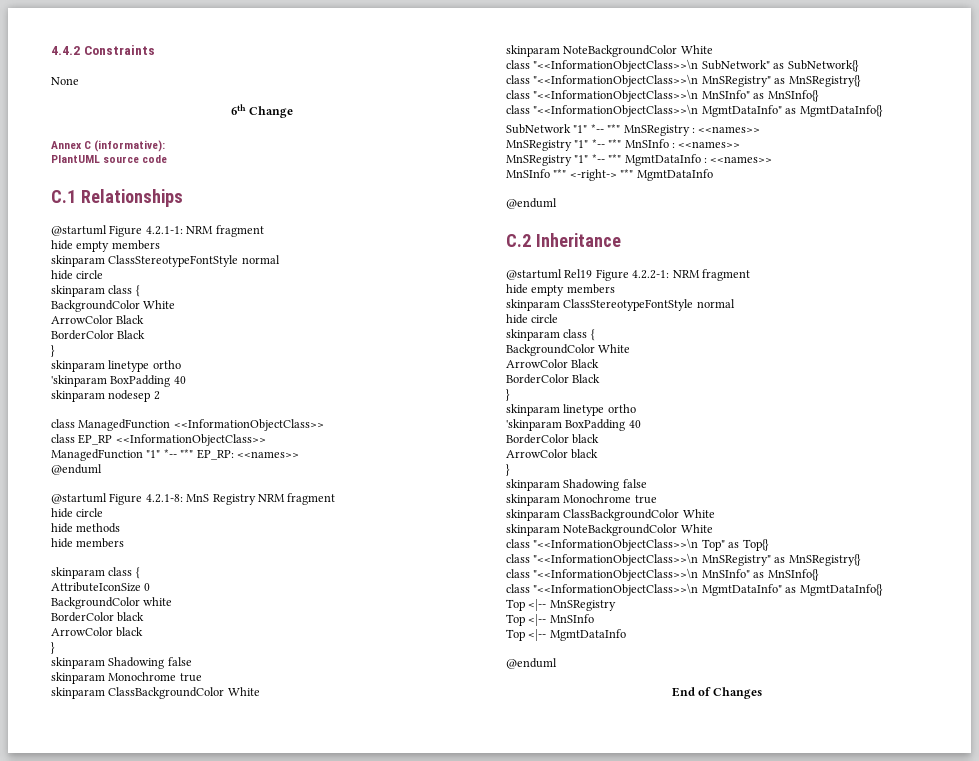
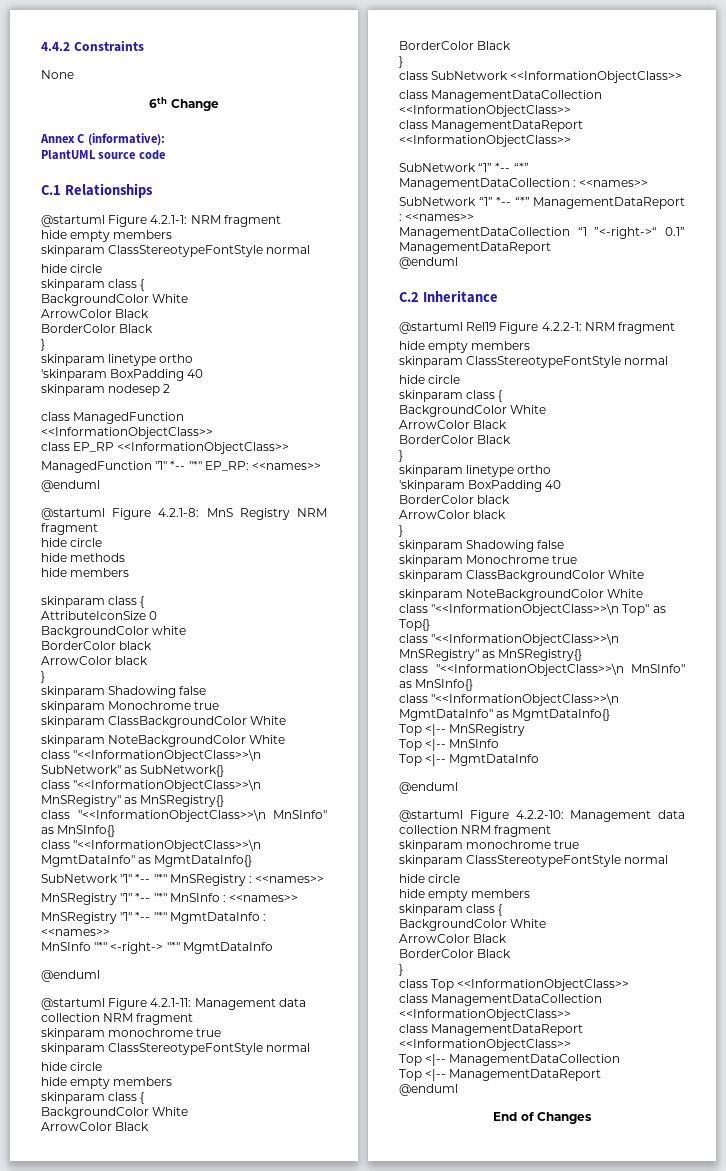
(557, 203) none -> [41,998,306,1010] [41,1013,194,1025] [41,1028,222,1040] [41,1043,311,1055] [41,1062,103,1071] [41,1077,173,1089] [41,1092,145,1104] [41,1107,189,1119] [41,1122,150,1131] [399,41,512,50] [399,56,403,68] [399,71,683,83] [399,90,603,102] [399,105,571,117] [399,120,584,132] [399,135,571,147] [399,163,529,172] [399,178,649,190] [399,197,685,209] [399,214,475,221] [399,227,685,239] [399,242,551,254] [399,257,458,269] // @startuml Figure 4.2.1-11: Management data collection NRM fragment // skinparam monochrome true // skinparam ClassStereotypeFontStyle normal // hide circle // hide empty members // skinparam class { // BackgroundColor White // ArrowColor Black // BorderColor Black // } // class SubNetwork <<InformationObjectClass>> // class ManagementDataCollection <<InformationObjectClass>> // class ManagementDataReport <<InformationObjectClass>> // SubNetwork “1” *-- “*” ManagementDataCollection : <<names>> // SubNetwork “1” *-- “*” ManagementDataReport : <<names>> // ManagementDataCollection “1 ”<-right->“ 0.1” ManagementDataReport // @enduml
(557, 663) none -> [399,810,685,822] [399,825,552,837] [399,840,580,852] [399,855,669,867] [399,874,461,883] [399,889,531,901] [399,904,503,916] [399,919,547,931] [399,934,508,943] [399,949,512,958] [399,964,403,976] [399,979,630,991] [399,994,603,1006] [399,1009,571,1021] [399,1024,584,1036] [399,1039,571,1051] [399,1054,621,1066] [399,1069,602,1081] [399,1084,458,1096] // @startuml Figure 4.2.2-10: Management data collection NRM fragment // skinparam monochrome true // skinparam ClassStereotypeFontStyle normal // hide circle // hide empty members // skinparam class { // BackgroundColor White // ArrowColor Black // BorderColor Black // } // class Top <<InformationObjectClass>> // class ManagementDataCollection <<InformationObjectClass>> // class ManagementDataReport <<InformationObjectClass>> // Top <|-- ManagementDataCollection // Top <|-- ManagementDataReport // @enduml

